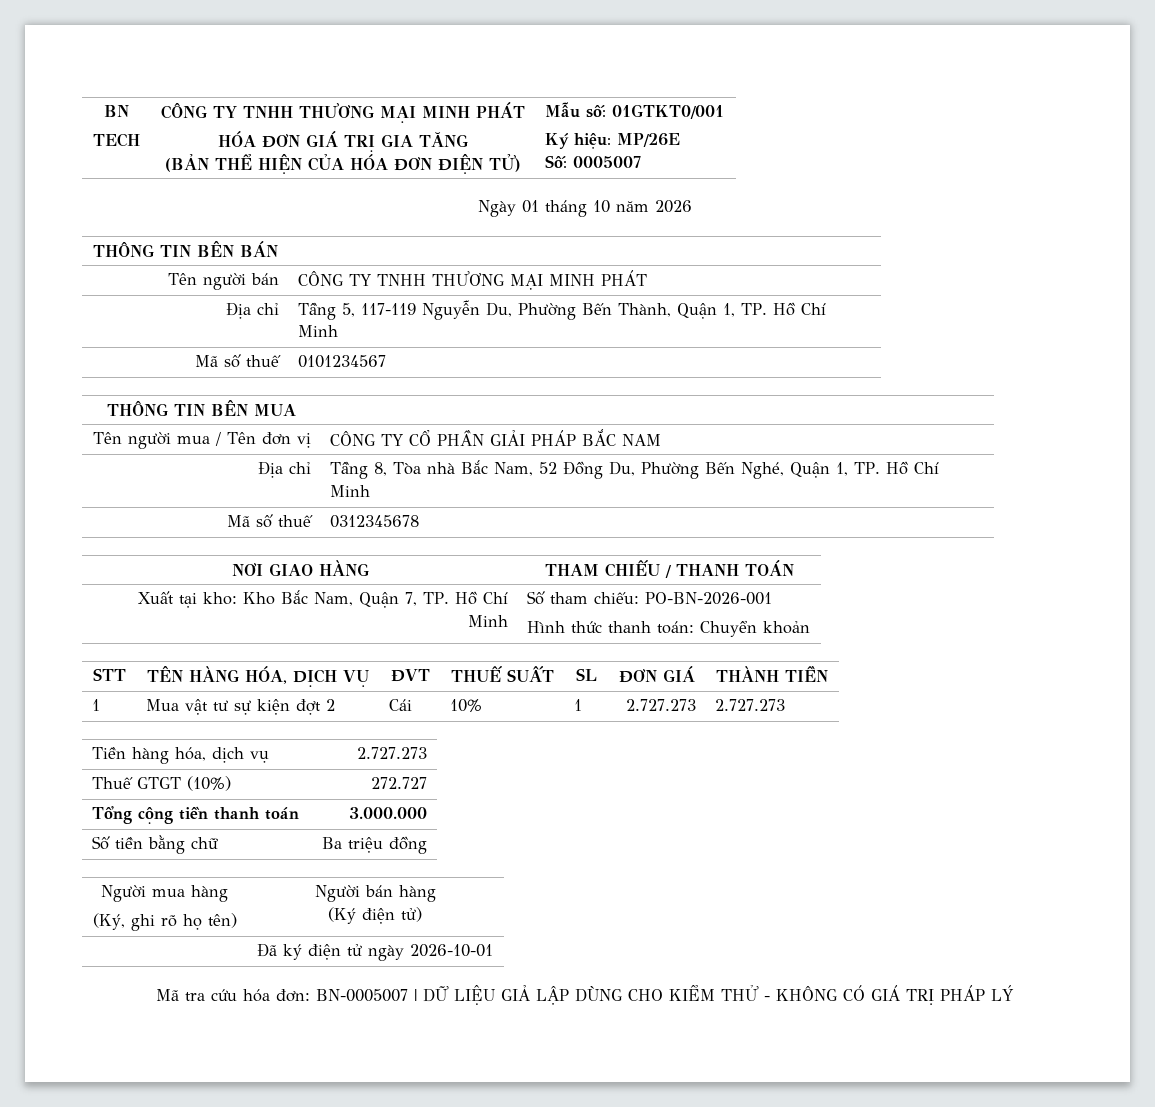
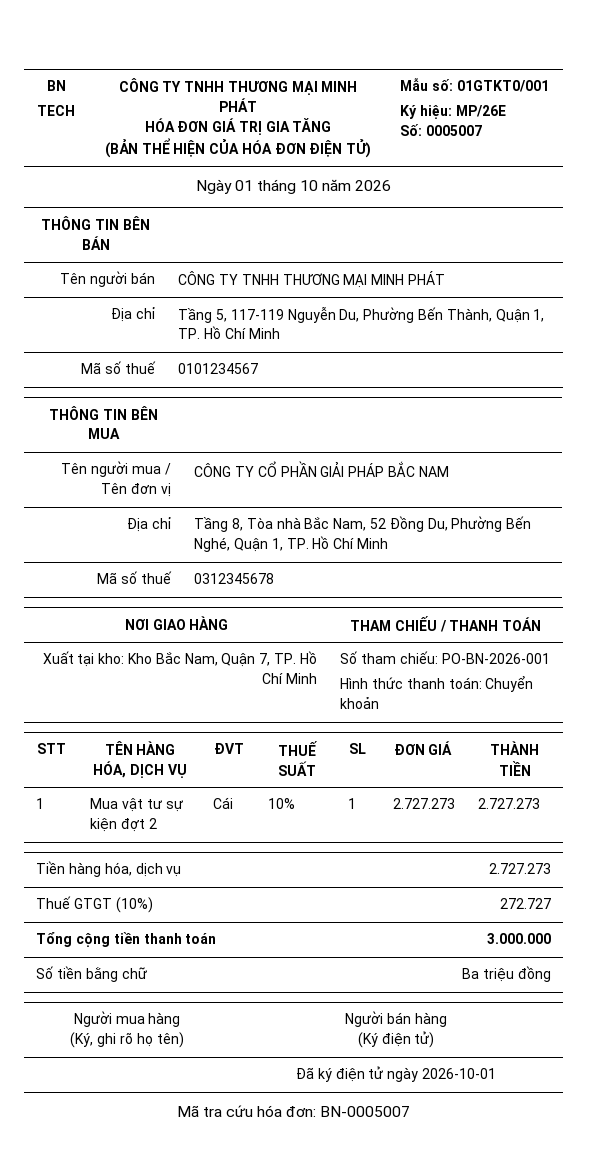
[414,985,1014,1005] | DỮ LIỆU GIẢ LẬP DÙNG CHO KIỂM THỬ - KHÔNG CÓ GIÁ TRỊ PHÁP LÝ -> (411, 1111) none

